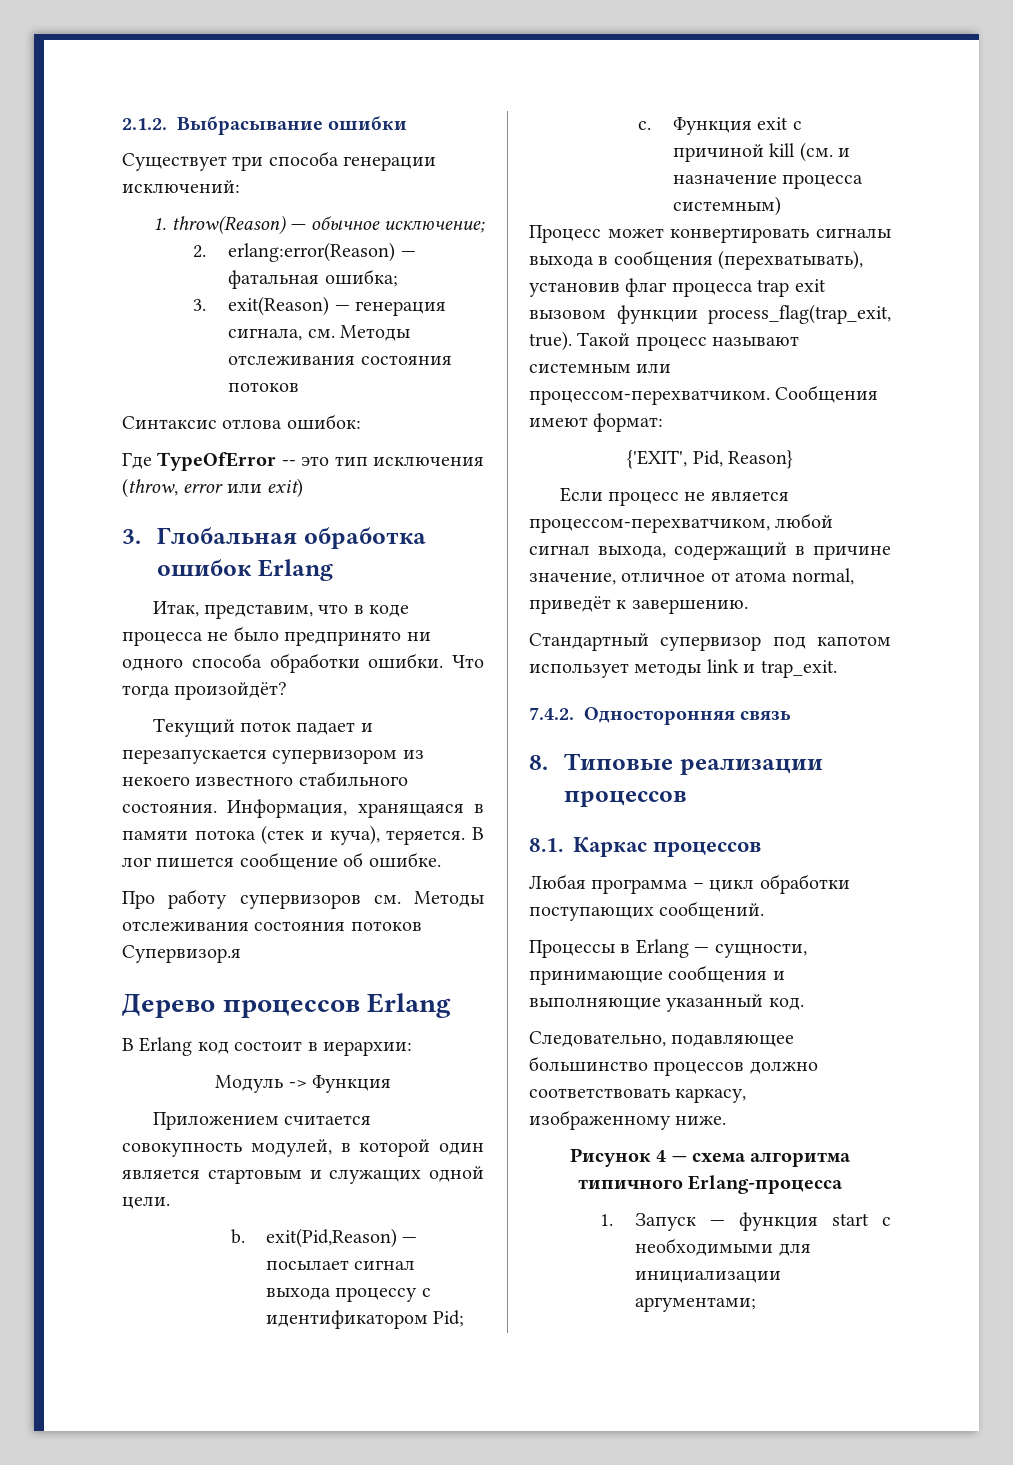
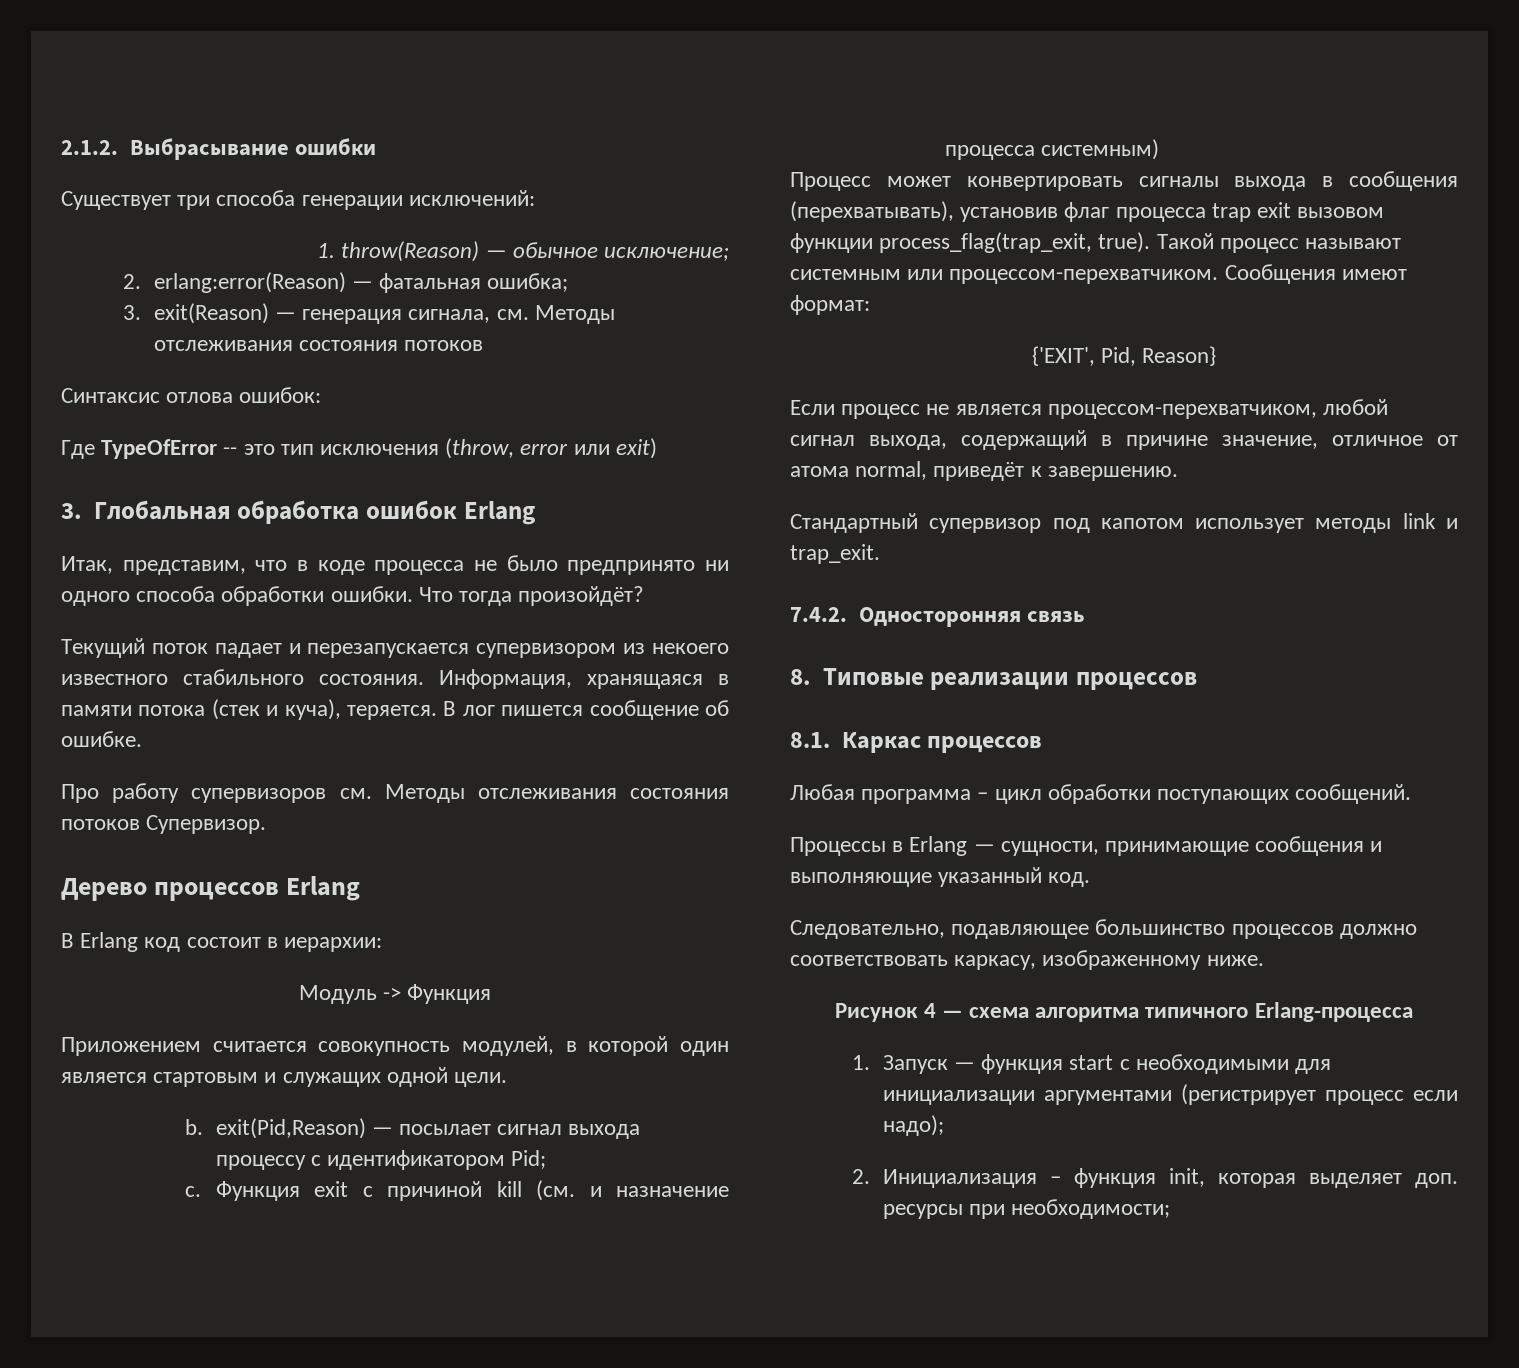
[122,945,241,963] Супервизор.я -> [146,815,267,834] Супервизор.
[635,1297,757,1312] аргументами; -> [1043,1084,1458,1105] [882,1115,944,1136] [851,1168,1458,1188] [882,1199,1171,1219] аргументами (регистрирует процесс если надо); // 2. Инициализация – функция init, которая выделяет доп. ресурсы при необходимости;

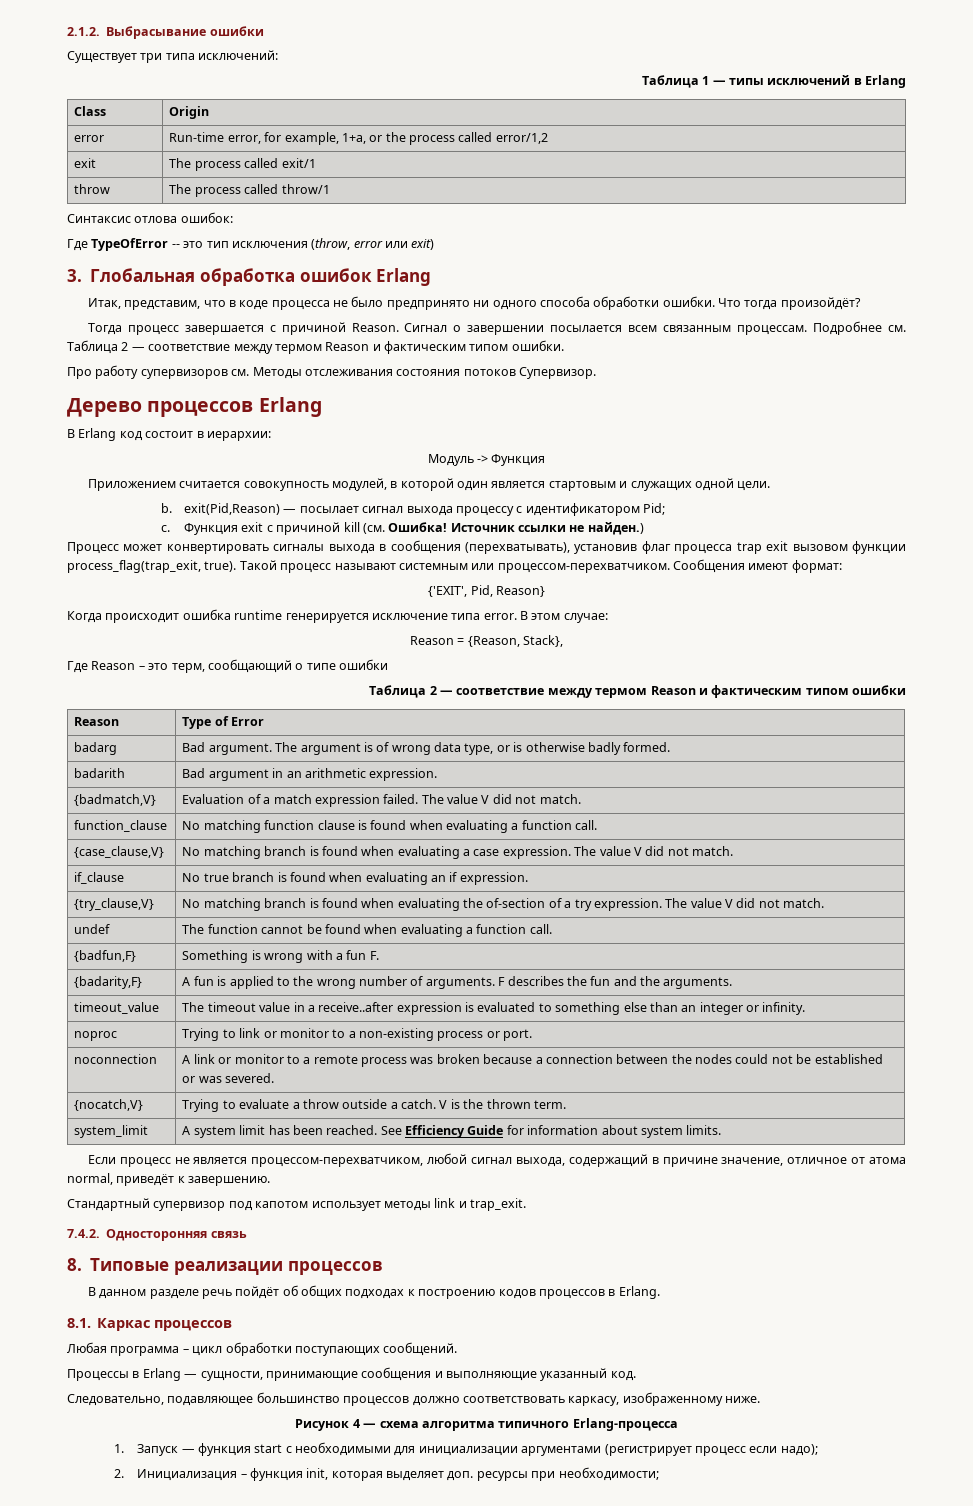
[216,190,403,210] способа генерации -> [165,53,195,60] типа
[317,241,729,262] [122,272,569,293] [122,303,615,324] [153,340,484,351] 1. throw(Reason) — обычное исключение; // 2. erlang:error(Reason) — фатальная ошибка; // 3. exit(Reason) — генерация сигнала, см. Методы отслеживания состояния потоков -> [641,75,906,88] [74,106,107,116] [169,106,210,119] [74,135,105,142] [169,132,548,145] [74,158,97,168] [169,158,316,171] [74,184,111,194] [169,184,330,197] Таблица 1 — типы исключений в Erlang // Class | Origin // error | Run-time error, for example, 1+a, or the process called error/1,2 // exit | The process called exit/1 // throw | The process called throw/1
[61,638,729,658] [61,669,729,689] [61,699,729,720] [61,731,142,747] Текущий поток падает и перезапускается супервизором из некоего известного стабильного состояния. Информация, хранящаяся в памяти потока (стек и куча), теряется. В лог пишется сообщение об ошибке. -> [87,321,907,335] [67,340,564,354] Тогда процесс завершается с причиной Reason. Сигнал о завершении посылается всем связанным процессам. Подробнее см. Таблица 2 — соответствие между термом Reason и фактическим типом ошибки.
[589,1186,729,1197] [944,139,1159,160] и назначение процесса системным) -> [388,522,644,535] Ошибка! Источник ссылки не найден.)
(1217, 356) none -> [67,609,608,623] [409,635,564,647] [67,659,388,673] [369,685,906,698] [74,717,120,726] [182,716,265,729] [74,742,118,755] [182,742,671,755] [74,768,126,778] [182,768,438,781] [74,794,157,806] [182,794,581,807] [74,820,168,832] [182,820,598,833] [74,846,165,858] [182,846,734,859] [74,872,125,884] [182,872,528,885] [74,898,155,911] [182,898,825,911] [74,924,111,934] [182,924,552,937] [74,950,137,962] [182,950,379,963] [74,976,143,989] [182,976,733,989] [74,1002,160,1014] [182,1002,806,1015] [74,1031,118,1041] [182,1028,533,1041] [74,1054,158,1064] [182,1054,883,1067] [182,1073,275,1083] [74,1099,144,1111] [182,1099,566,1112] [74,1125,149,1138] [182,1125,722,1138] // Когда происходит ошибка runtime генерируется исключение типа error. В этом случае: // Reason = {Reason, Stack}, // Где Reason – это терм, сообщающий о типе ошибки // Таблица 2 — соответствие между термом Reason и фактическим типом ошибки // Reason | Type of Error // badarg | Bad argument. The argument is of wrong data type, or is otherwise badly formed. // badarith | Bad argument in an arithmetic expression. // {badmatch,V} | Evaluation of a match expression failed. The value V did not match. // function_clause | No matching function clause is found when evaluating a function call. // {case_clause,V} | No matching branch is found when evaluating a case expression. The value V did not match. // if_clause | No true branch is found when evaluating an if expression. // {try_clause,V} | No matching branch is found when evaluating the of-section of a try expression. The value V did not match. // undef | The function cannot be found when evaluating a function call. // {badfun,F} | Something is wrong with a fun F. // {badarity,F} | A fun is applied to the wrong number of arguments. F describes the fun and the arguments. // timeout_value | The timeout value in a receive..after expression is evaluated to something else than an integer or infinity. // noproc | Trying to link or monitor to a non-existing process or port. // noconnection | A link or monitor to a remote process was broken because a connection between the nodes could not be established or was severed. // {nocatch,V} | Trying to evaluate a throw outside a catch. V is the thrown term. // system_limit | A system limit has been reached. See Efficiency Guide for information about system limits.
(1197, 681) none -> [87,1285,660,1299] // В данном разделе речь пойдёт об общих подходах к построению кодов процессов в Erlang.

